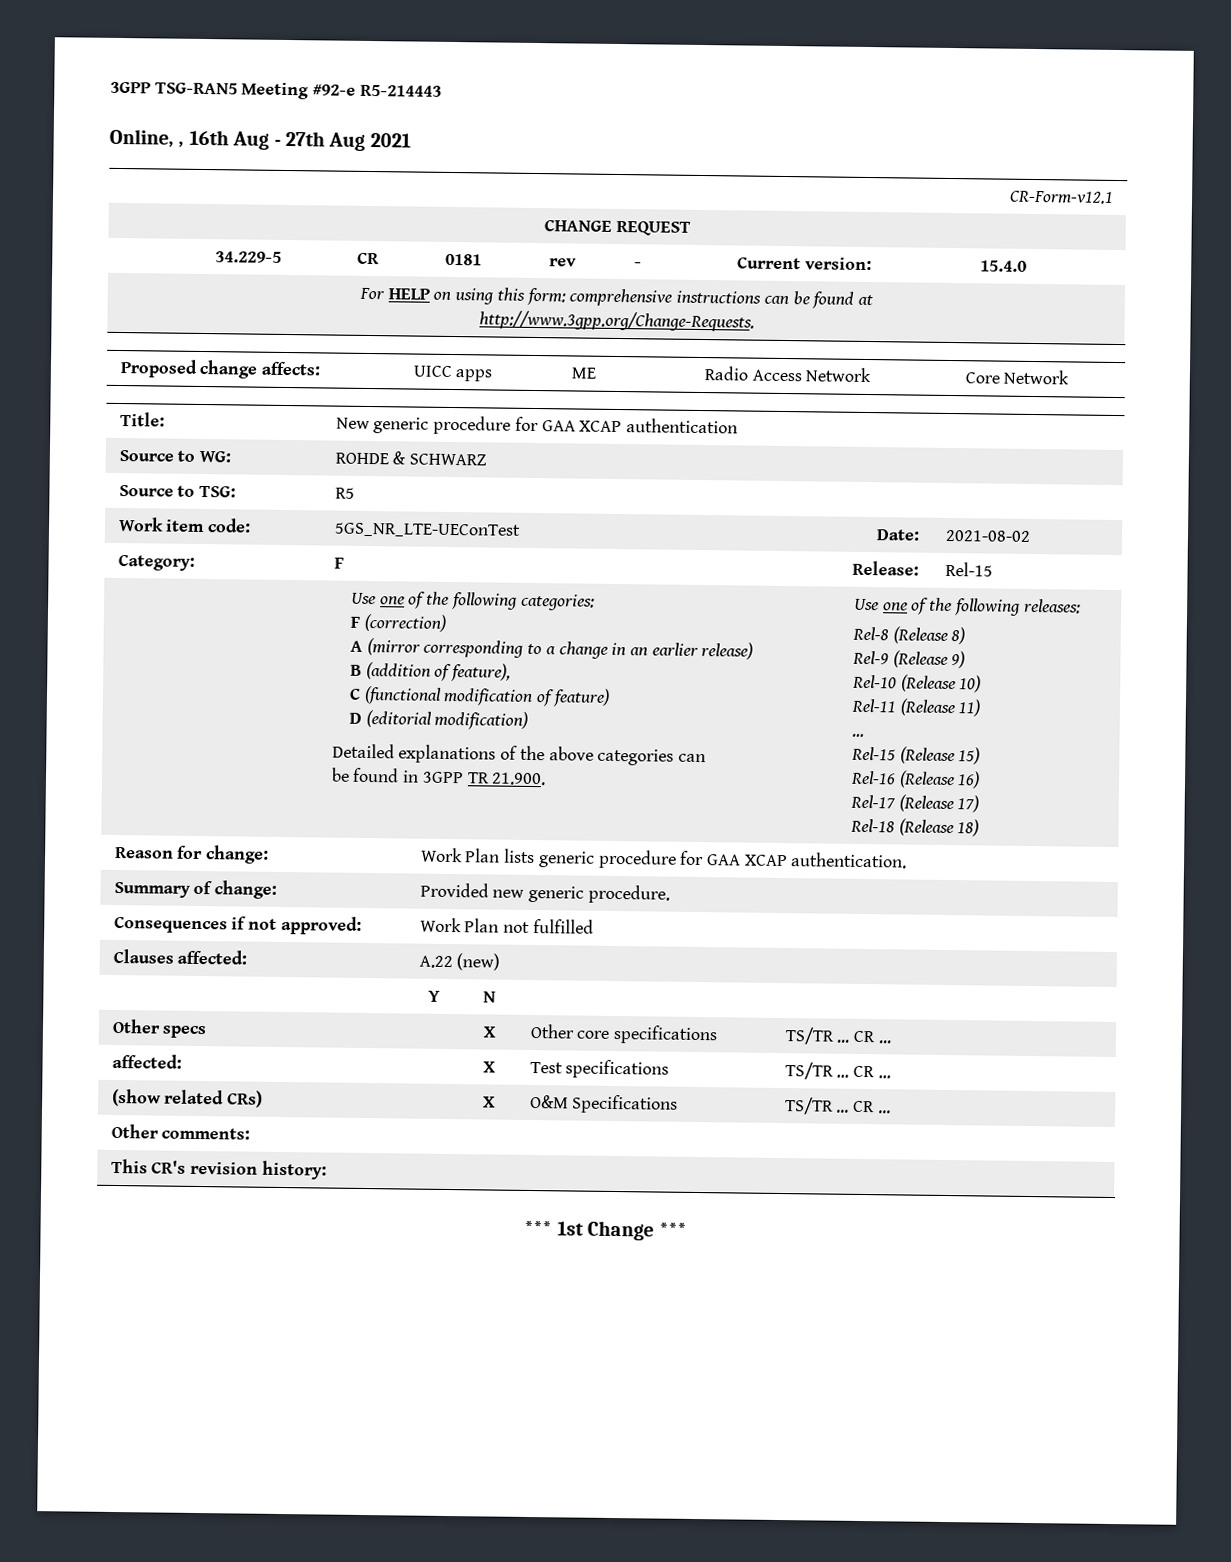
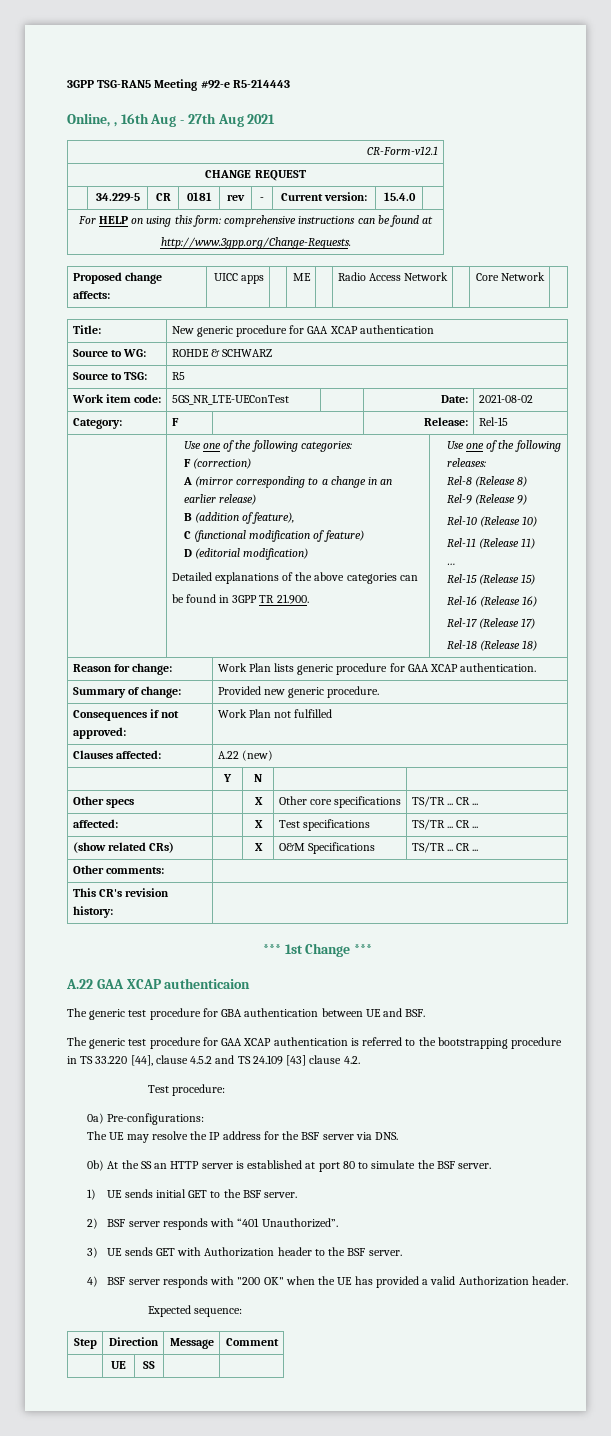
(687, 1229) none -> [66,978,251,989] [67,1008,426,1020] [67,1037,563,1049] [67,1055,360,1066] [147,1084,226,1096] [87,1113,205,1125] [87,1131,399,1143] [87,1160,492,1172] [87,1189,298,1200] [87,1218,338,1230] [87,1247,402,1258] [87,1276,568,1288] [147,1305,243,1317] [73,1338,97,1349] [108,1337,159,1346] [169,1338,214,1349] [225,1338,279,1346] [111,1361,126,1369] [143,1361,155,1369] // A.22 GAA XCAP authenticaion // The generic test procedure for GBA authentication between UE and BSF. // The generic test procedure for GAA XCAP authentication is referred to the bootstrapping procedure in TS 33.220 [44], clause 4.5.2 and TS 24.109 [43] clause 4.2. // Test procedure: // 0a) Pre-configurations: // The UE may resolve the IP address for the BSF server via DNS. // 0b) At the SS an HTTP server is established at port 80 to simulate the BSF server. // 1) UE sends initial GET to the BSF server. // 2) BSF server responds with “401 Unauthorized”. // 3) UE sends GET with Authorization header to the BSF server. // 4) BSF server responds with "200 OK" when the UE has provided a valid Authorization header. // Expected sequence: // Step | Direction | Message | Comment // | UE | SS | |

